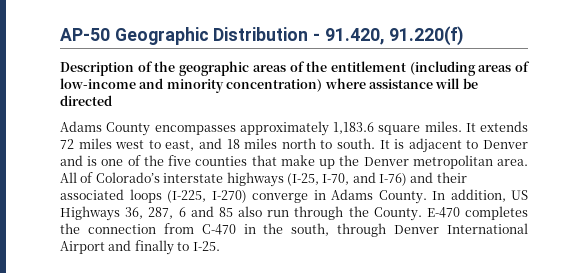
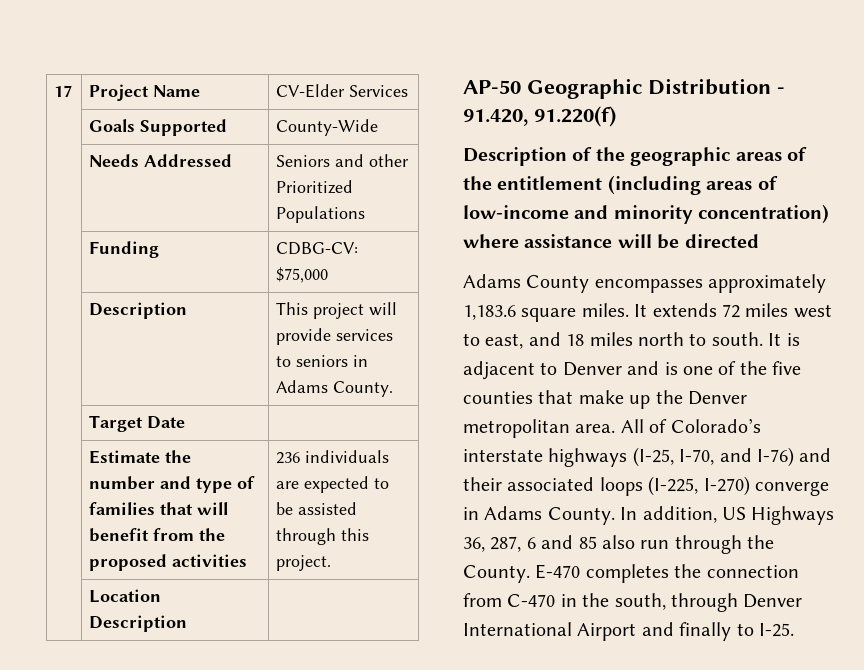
(60, 34) none -> [54,85,73,97] [89,84,201,101] [276,84,409,98] [89,119,228,136] [276,119,379,136] [89,154,233,167] [276,154,410,167] [276,180,354,194] [276,206,366,223] [89,241,160,258] [276,242,359,255] [276,267,329,283] [89,302,188,319] [276,302,398,319] [276,328,394,345] [276,355,369,367] [276,380,394,397] [89,415,186,432] [89,450,192,464] [89,476,256,493] [89,502,229,515] [89,528,226,542] [89,554,248,571] [276,450,390,464] [276,476,390,493] [276,502,358,515] [276,528,370,545] [276,555,332,571] [89,589,162,603] [89,615,188,632] 17 | Project Name | CV-Elder Services // | Goals Supported | County-Wide // | Needs Addressed | Seniors and other Prioritized Populations // | Funding | CDBG-CV: $75,000 // | Description | This project will provide services to seniors in Adams County. // | Target Date | // | Estimate the number and type of families that will benefit from the proposed activities | 236 individuals are expected to be assisted through this project. // | Location Description | //

